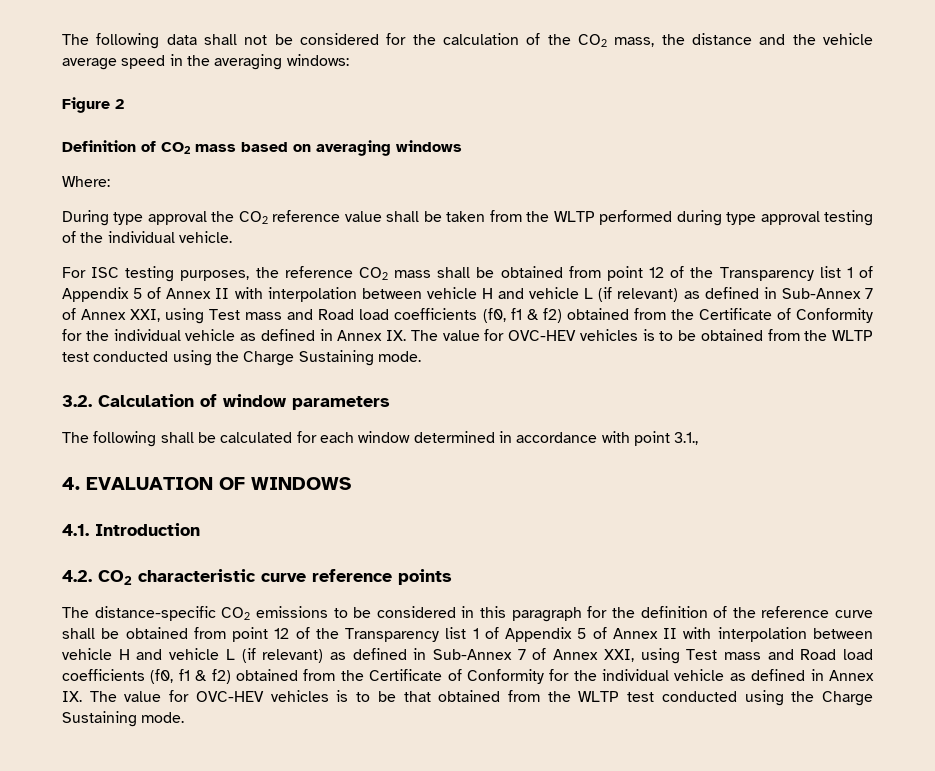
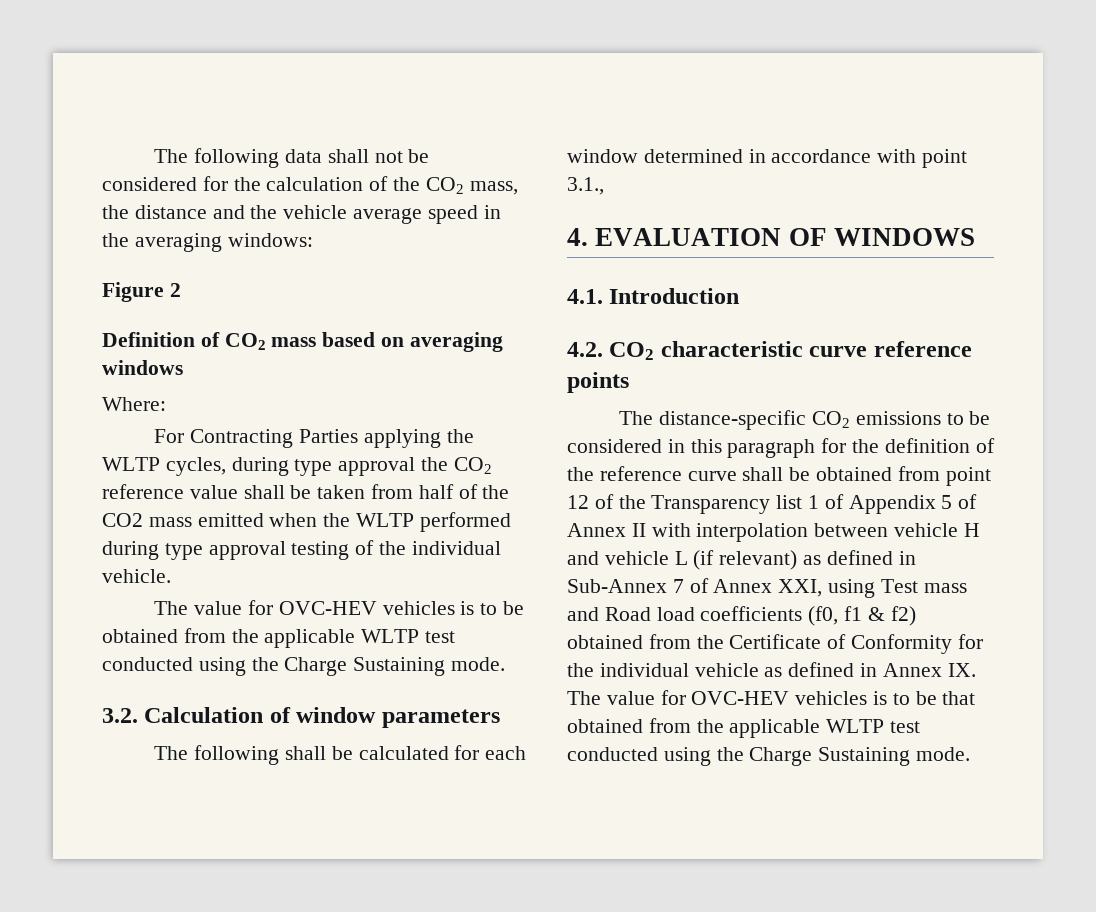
[62,210,109,226] During -> [154,429,474,448] [102,457,289,476] For Contracting Parties applying the WLTP cycles, during
(522, 216) none -> [418,484,510,499] [102,513,318,527] half of the CO2 mass emitted when
[62,266,873,282] [62,287,874,302] [62,308,874,324] [62,329,406,341] For ISC testing purposes, the reference CO2 mass shall be obtained from point 12 of the Transparency list 1 of Appendix 5 of Annex II with interpolation between vehicle H and vehicle L (if relevant) as defined in Sub-Annex 7 of Annex XXI, using Test mass and Road load coefficients (f0, f1 & f2) obtained from the Certificate of Conformity for the individual vehicle as defined in Annex IX. -> (171, 576) none
(828, 335) none -> [264,629,356,648] applicable
(571, 696) none -> [729,719,821,738] applicable

